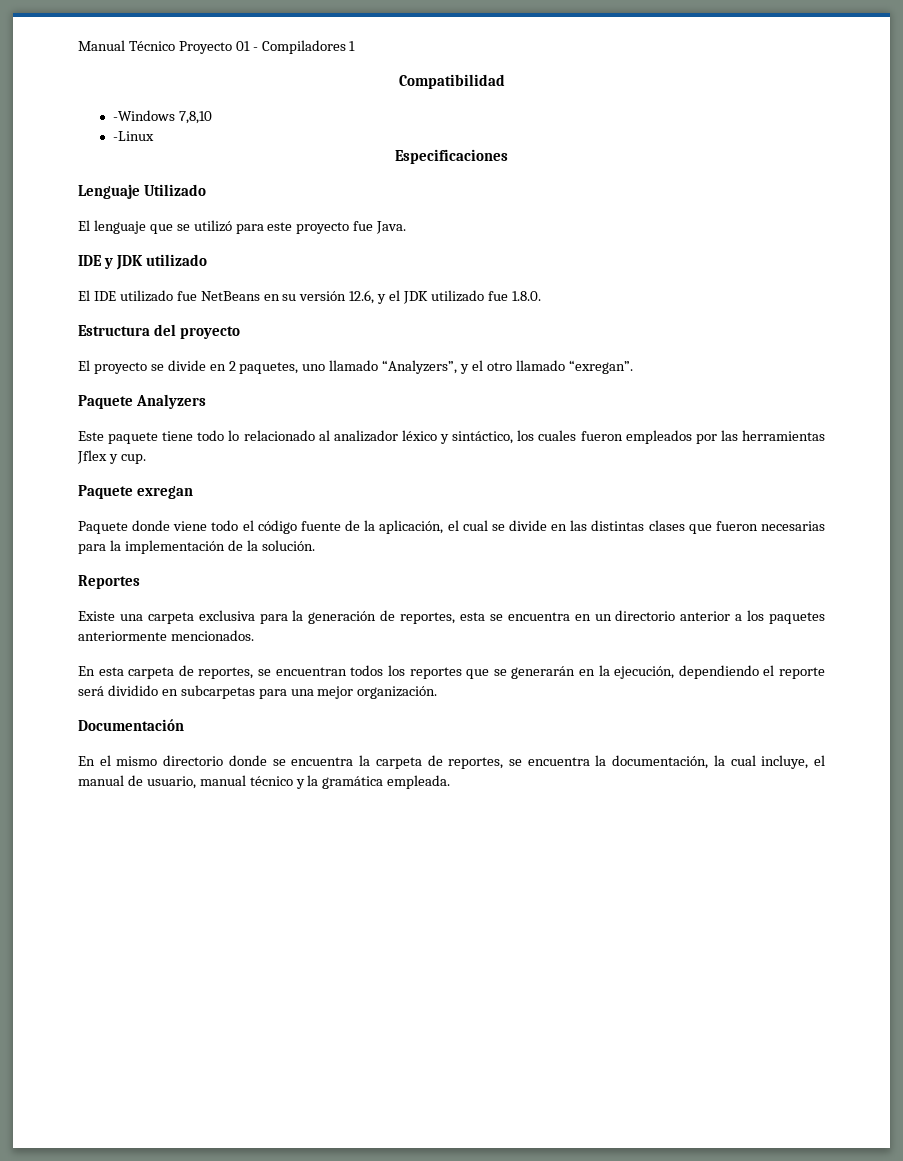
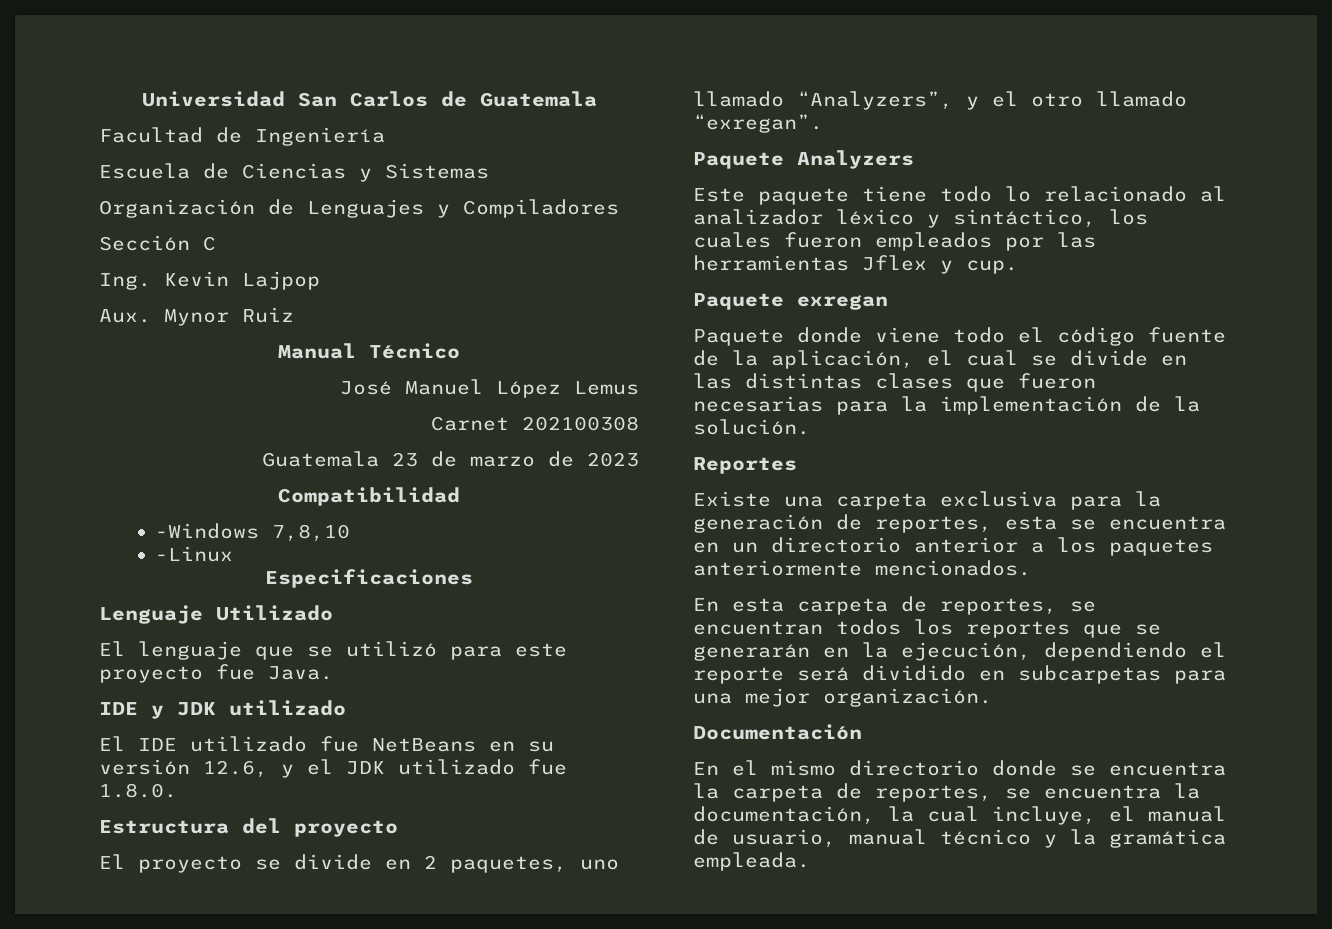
[78,40,356,54] Manual Técnico Proyecto 01 - Compiladores 1 -> [141,91,597,107] [99,127,385,146] [99,163,489,182] [99,199,619,218] [99,235,216,251] [99,271,320,290] [99,307,294,326] [278,343,460,359] [340,379,639,398] [431,416,639,431] [262,451,639,467] Universidad San Carlos de Guatemala // Facultad de Ingeniería // Escuela de Ciencias y Sistemas // Organización de Lenguajes y Compiladores // Sección C // Ing. Kevin Lajpop // Aux. Mynor Ruiz // Manual Técnico // José Manuel López Lemus // Carnet 202100308 // Guatemala 23 de marzo de 2023

